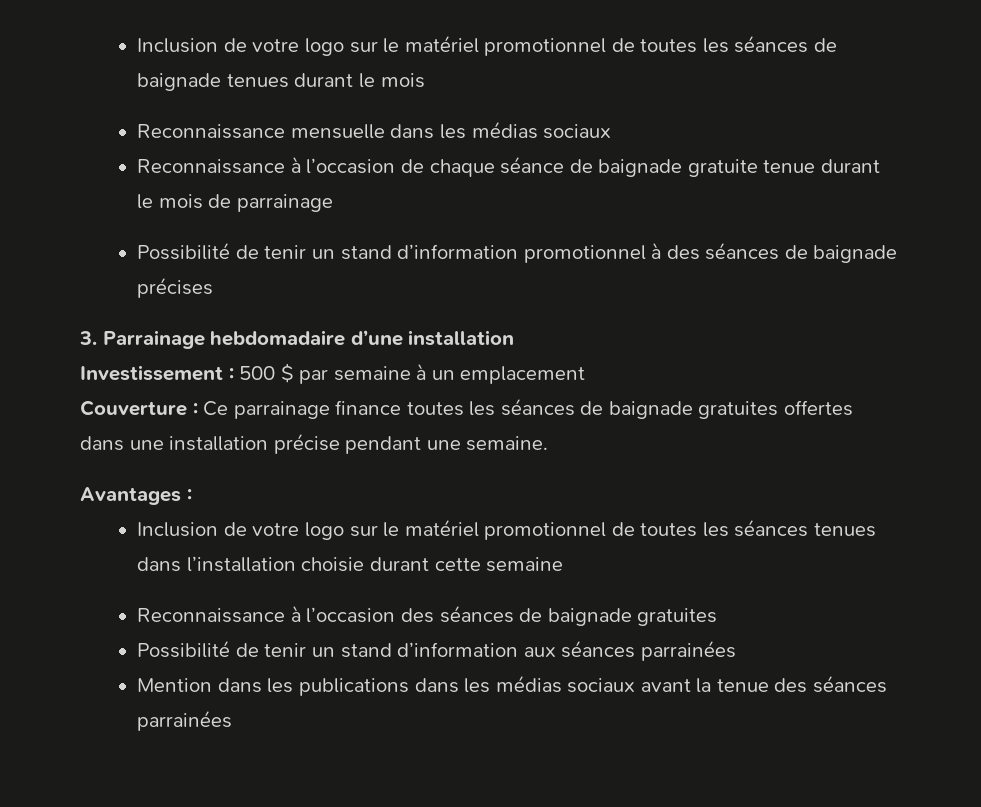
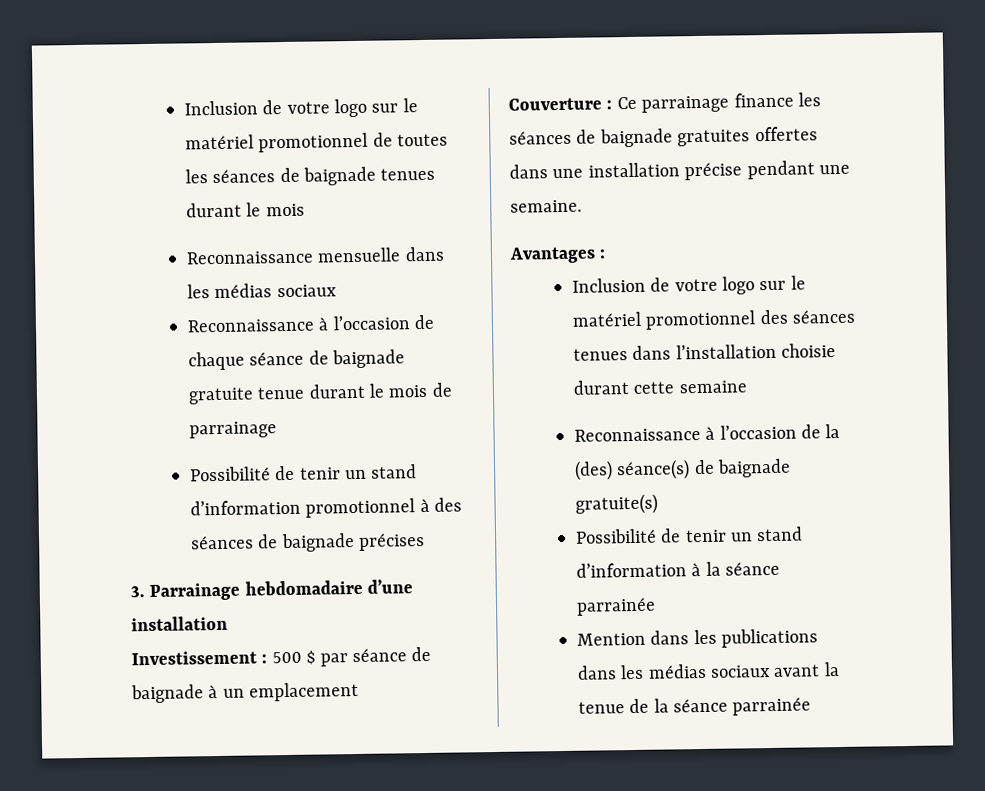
[333,366,411,381] semaine -> [352,646,432,663] [131,684,204,704] séance de baignade
[406,402,464,416] toutes -> (794, 100) none
[611,522,729,537] de toutes les -> [759,309,788,325] des
[401,605,718,626] [137,640,736,661] des séances de baignade gratuites // Possibilité de tenir un stand d’information aux séances parrainées -> [801,423,841,439] [573,458,792,481] [574,493,658,515] [574,526,804,544] [575,561,781,578] [575,597,656,616] de la (des) séance(s) de baignade gratuite(s) // Possibilité de tenir un stand d’information à la séance parrainée
[774,675,887,693] [137,710,233,731] des séances parrainées -> [629,697,812,716] de la séance parrainée

